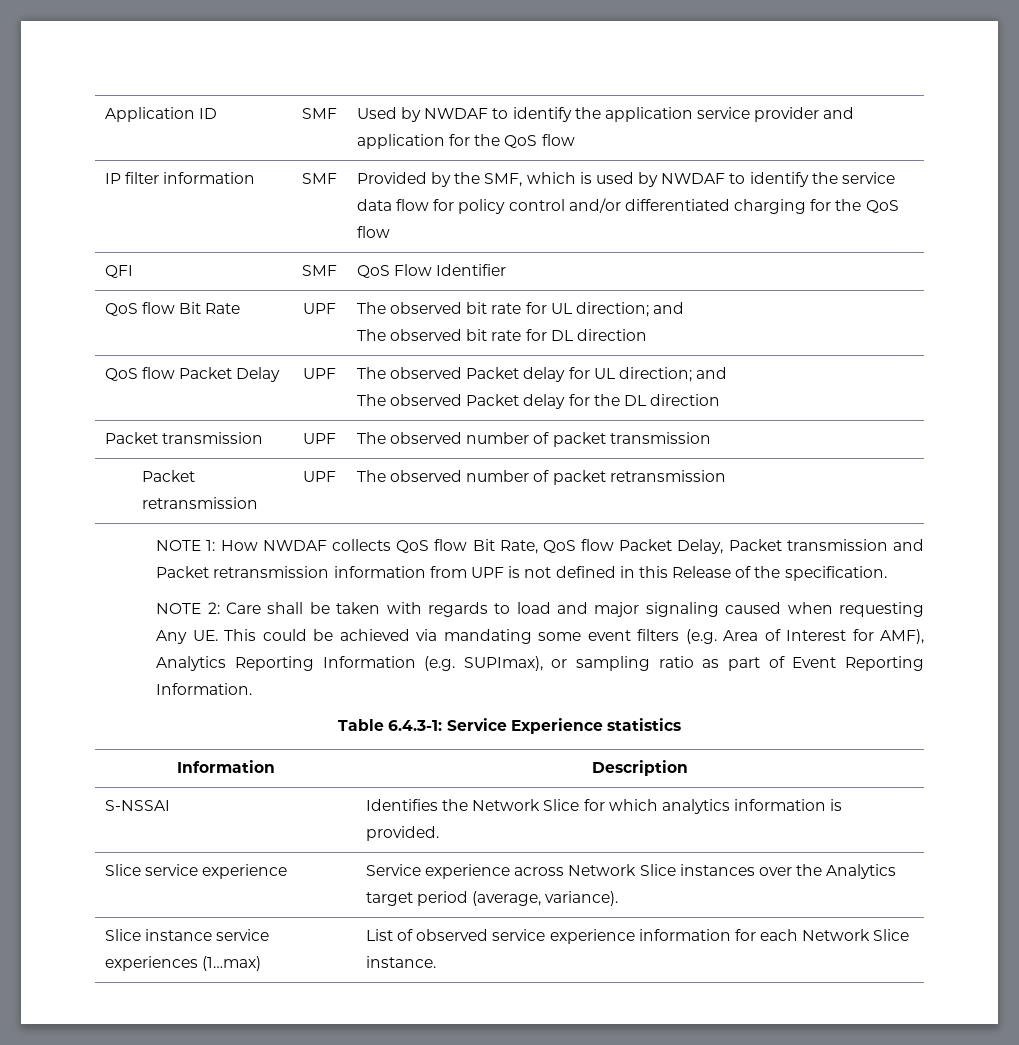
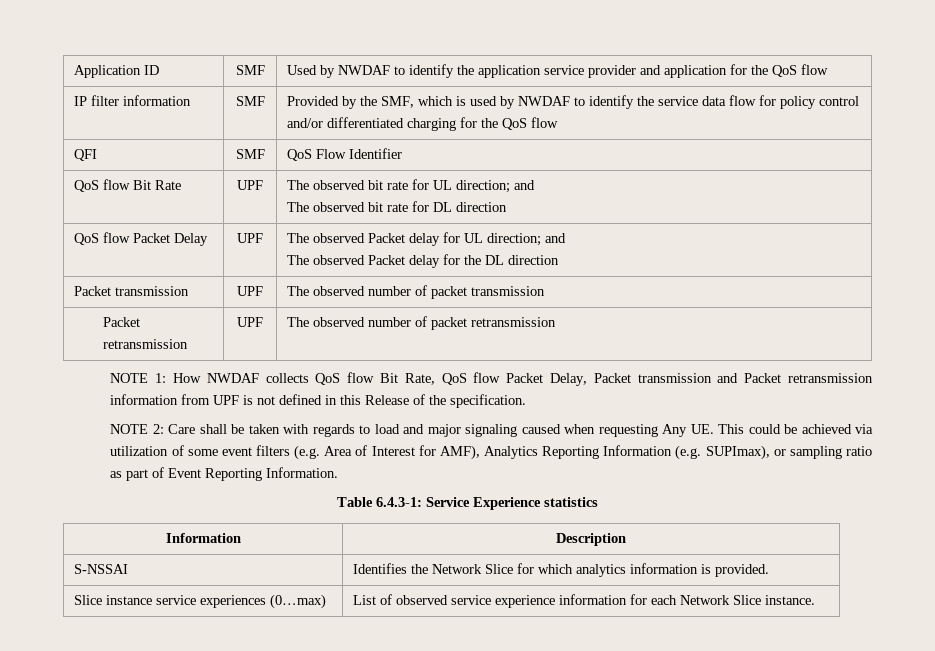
[443,629,532,644] mandating -> [110,445,184,456] utilization of
[104,864,288,879] [365,864,897,879] [365,891,619,906] // Slice service experience | Service experience across Network Slice instances over the Analytics target period (average, variance). -> (770, 570) none
[201,956,261,971] (1…max) -> [270,594,327,609] (0…max)

